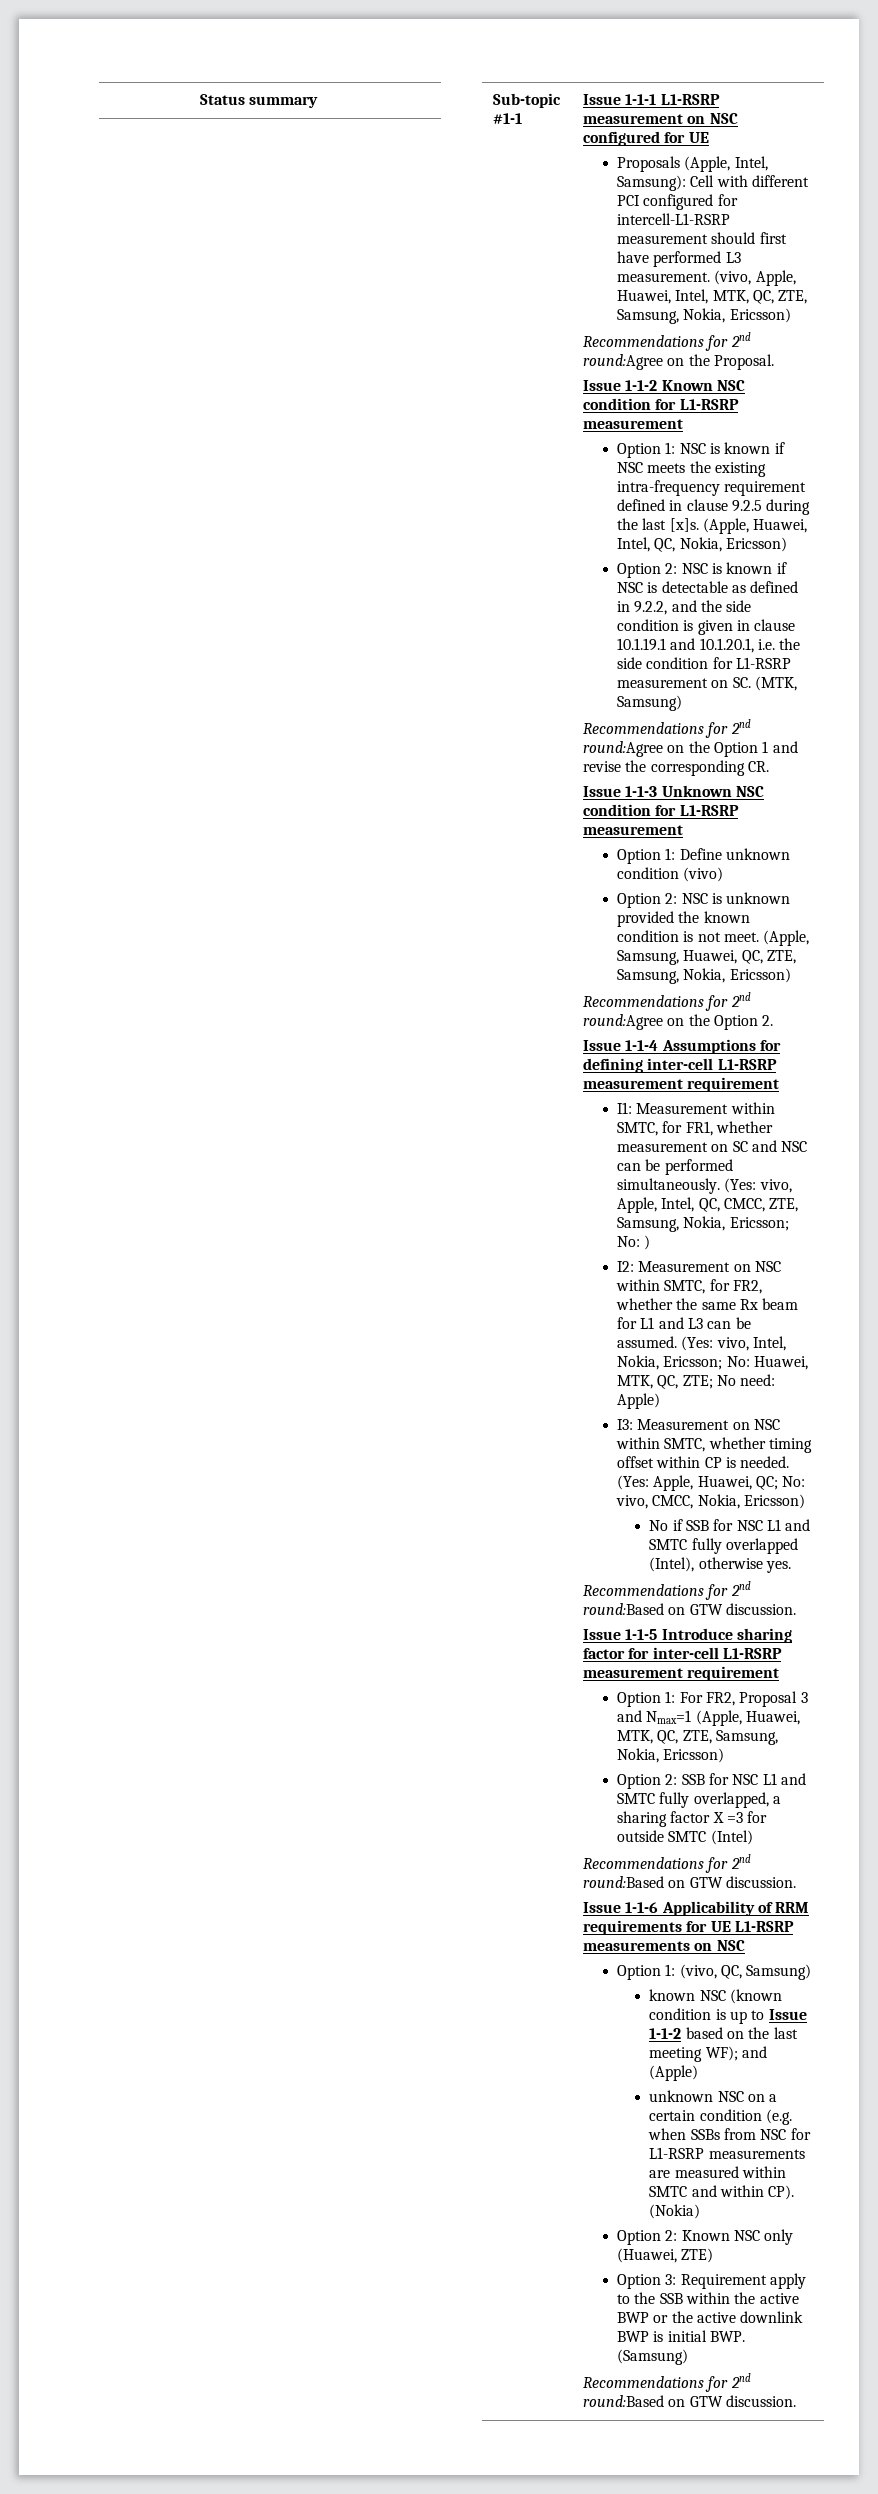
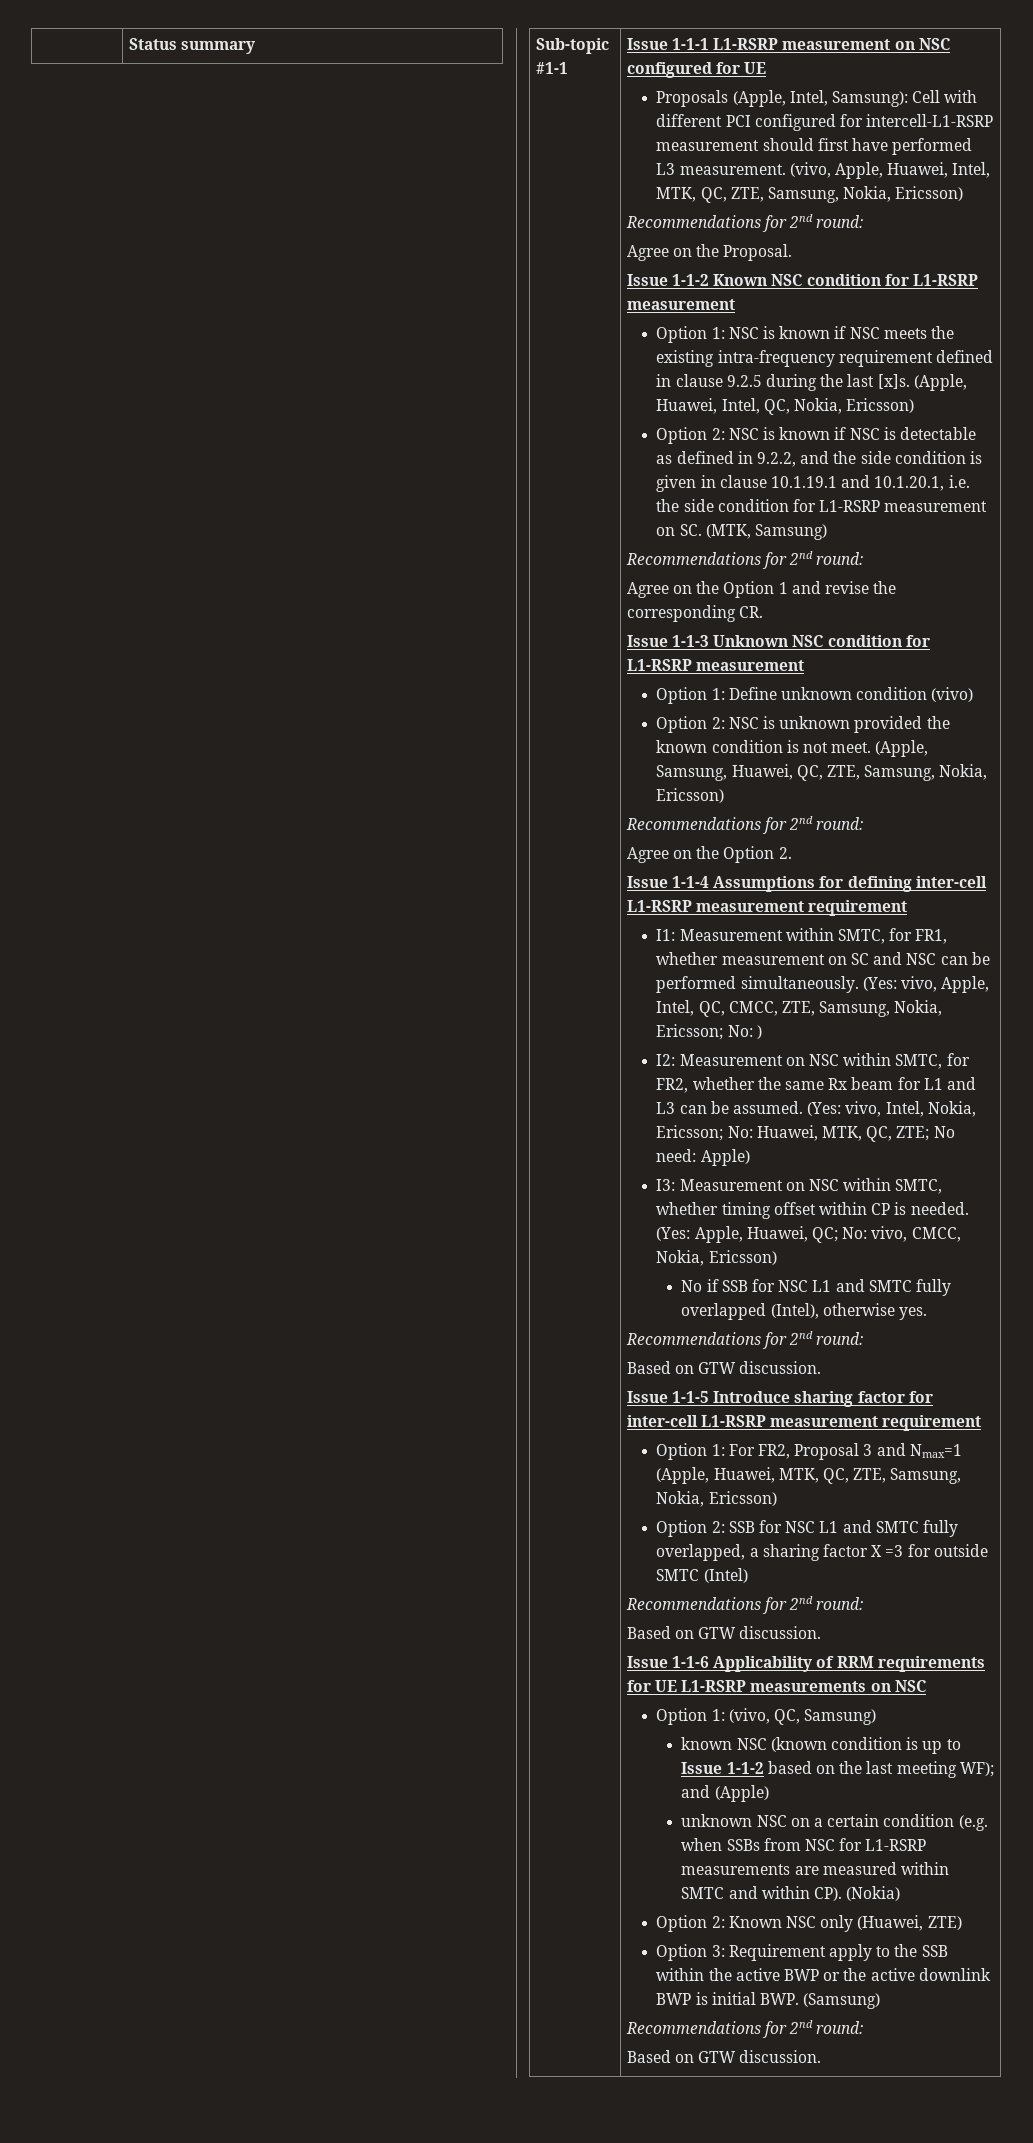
[583,354,664,370] round:Agree -> [816,215,864,228] [626,245,669,261] round: // Agree
[583,741,664,757] round:Agree -> [816,552,864,565] [626,582,669,598] round: // Agree
[583,1014,664,1030] round:Agree -> [816,817,864,830] [626,847,669,863] round: // Agree
[583,1603,665,1615] round:Based -> [816,1332,864,1345] [626,1361,671,1374] round: // Based
[583,1876,665,1888] round:Based -> [816,1597,864,1610] [626,1626,671,1639] round: // Based
[583,2395,665,2407] round:Based -> [816,2021,864,2034] [626,2050,671,2063] round: // Based

